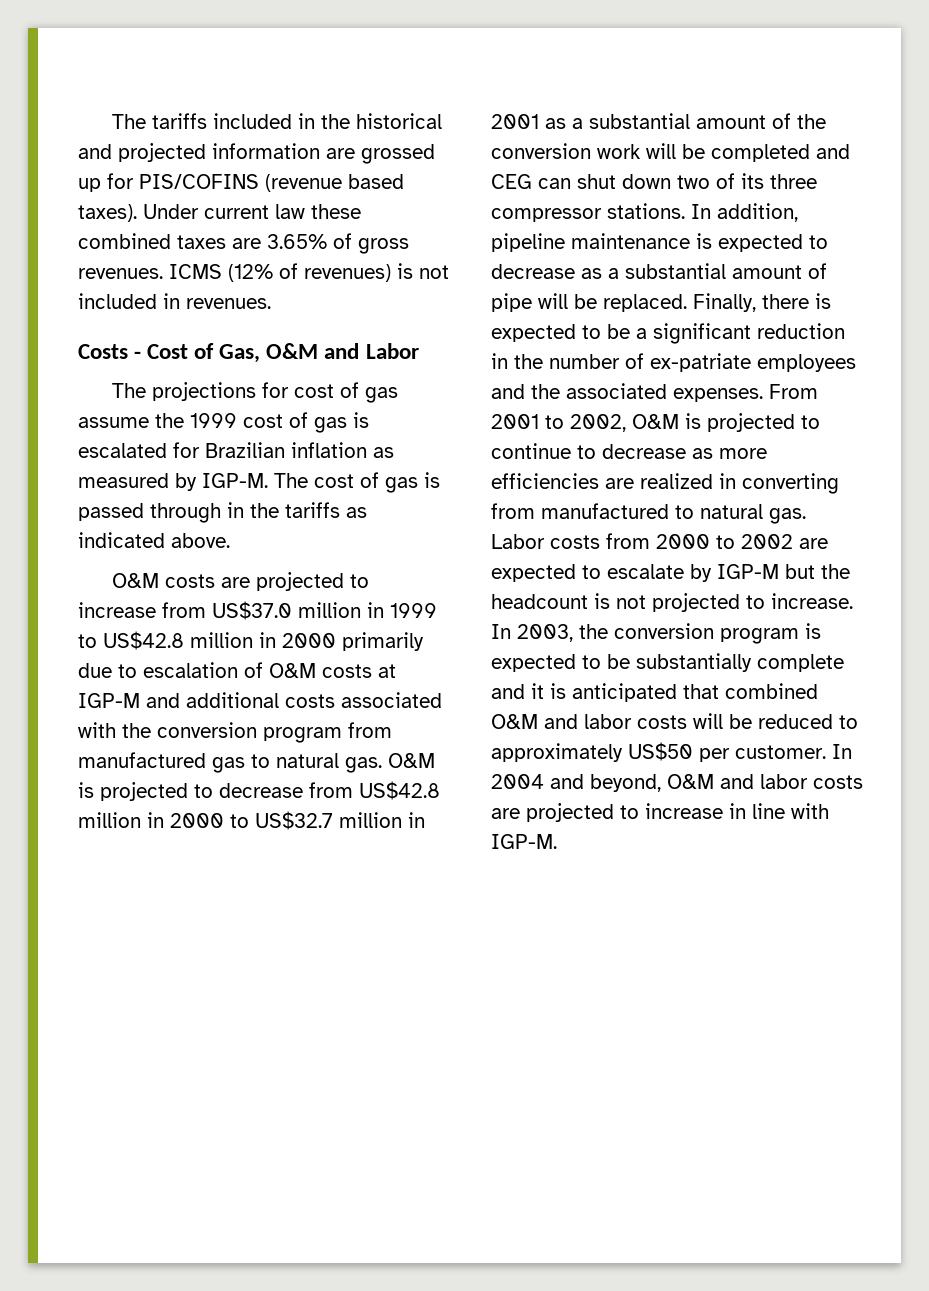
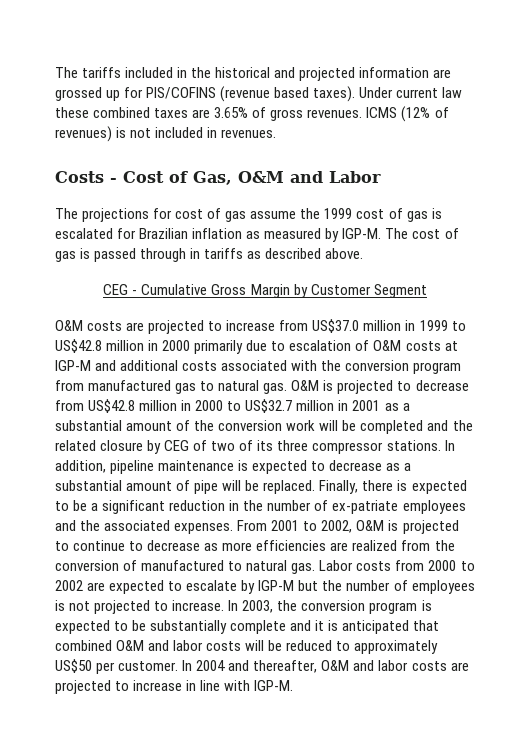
[250,503,279,518] the -> (201, 253) none
[78,532,165,548] indicated -> [265,248,322,259] described
(230, 540) none -> [103,284,427,298] // CEG - Cumulative Gross Margin by Customer Segment
[491,174,671,189] CEG can shut down -> [452,420,473,431] [55,440,208,454] the related closure by CEG of
[719,473,839,494] [491,503,535,519] in converting from -> [401,540,455,551] [55,560,138,571] from the conversion of
[491,594,588,609] headcount -> [346,580,475,594] number of employees
[590,774,661,792] beyond, -> [253,660,318,673] thereafter,

